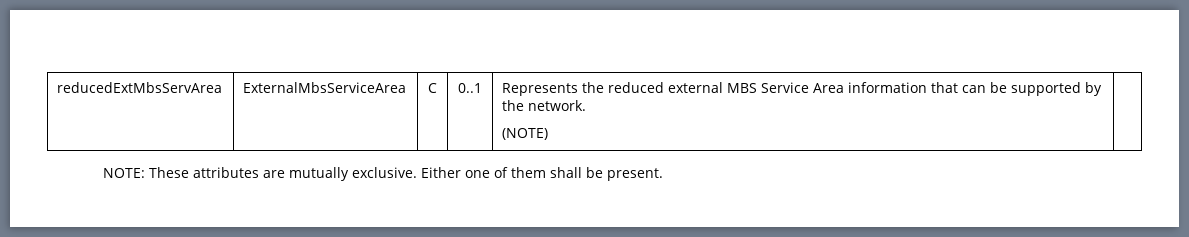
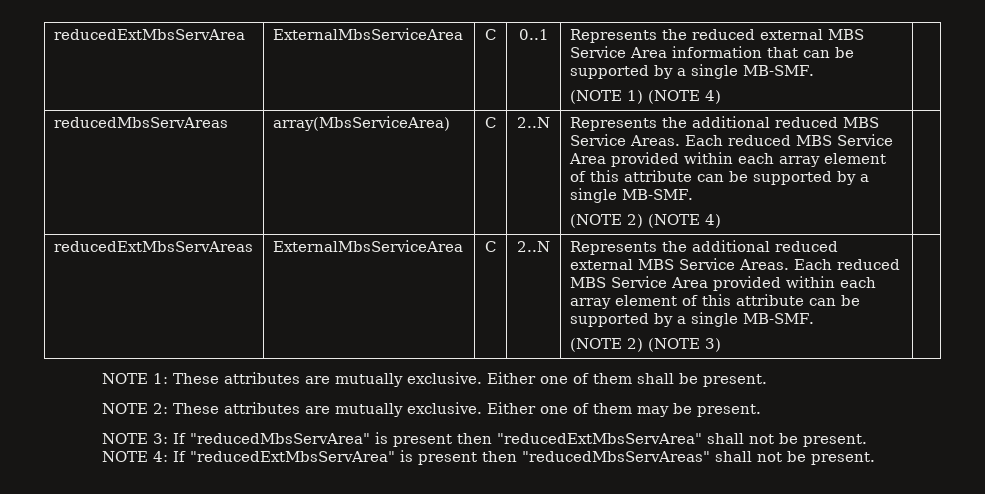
[502,100,587,111] [502,128,549,140] [102,168,145,178] the network. // (NOTE) | // NOTE: -> [676,64,814,79] [569,90,721,104] [53,117,228,128] [272,116,450,131] [485,117,496,128] [517,117,550,128] [569,116,879,131] [569,134,893,146] [568,152,886,167] [569,170,869,185] [569,188,693,203] [569,214,721,228] [53,241,253,252] [272,240,463,252] [485,241,496,252] [517,241,550,252] [569,240,838,255] [569,258,900,270] [569,276,876,291] [569,294,860,309] [569,312,814,327] [569,338,721,352] [101,373,168,384] a single MB-SMF. // (NOTE 1) (NOTE 4) | // reducedMbsServAreas | array(MbsServiceArea) | C | 2..N | Represents the additional reduced MBS Service Areas. Each reduced MBS Service Area provided within each array element of this attribute can be supported by a single MB-SMF. // (NOTE 2) (NOTE 4) | // reducedExtMbsServAreas | ExternalMbsServiceArea | C | 2..N | Represents the additional reduced external MBS Service Areas. Each reduced MBS Service Area provided within each array element of this attribute can be supported by a single MB-SMF. // (NOTE 2) (NOTE 3) | // NOTE 1:
(663, 174) none -> [101,402,761,417] [101,432,867,447] [101,450,875,465] // NOTE 2: These attributes are mutually exclusive. Either one of them may be present. // NOTE 3: If "reducedMbsServArea" is present then "reducedExtMbsServArea" shall not be present. // NOTE 4: If "reducedExtMbsServArea" is present then "reducedMbsServAreas" shall not be present.

